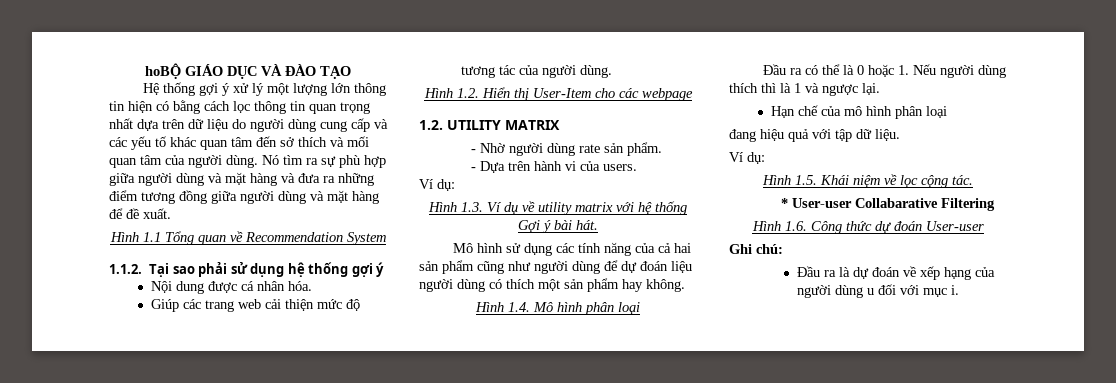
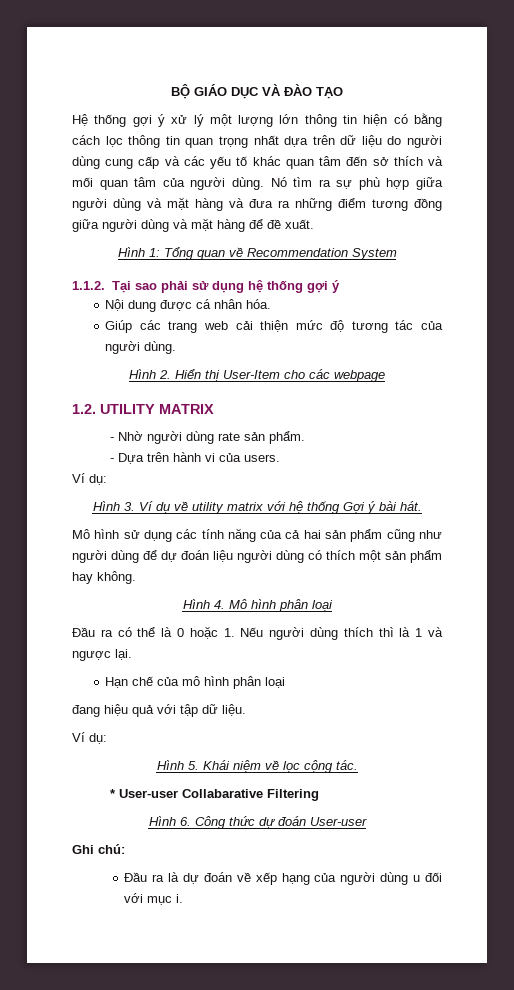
[145,63,181,79] hoBỘ -> [171,84,190,99] BỘ
[142,232,161,242] 1.1 -> [148,248,160,257] 1:
[456,88,479,98] 1.2. -> [159,370,171,379] 2.
[461,202,483,212] 1.3. -> [123,502,135,511] 3.
[508,302,530,312] 1.4. -> [213,600,225,609] 4.
[795,175,817,185] 1.5. -> [187,761,199,770] 5.
[784,221,807,231] 1.6. -> [179,817,191,826] 6.

